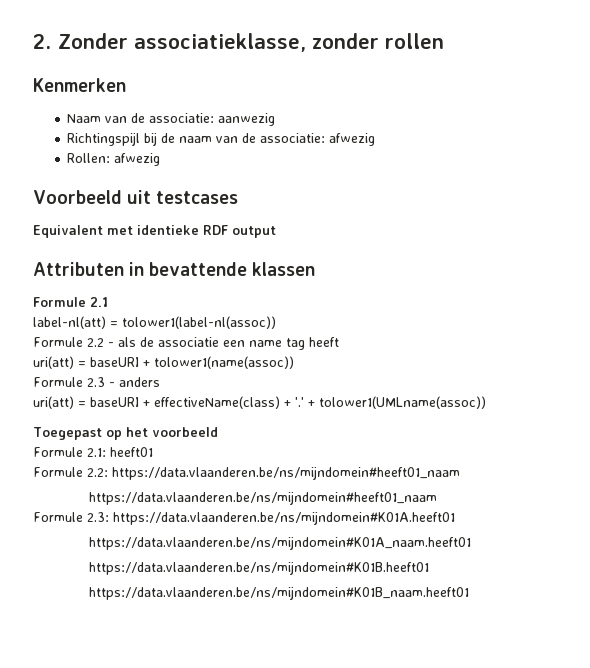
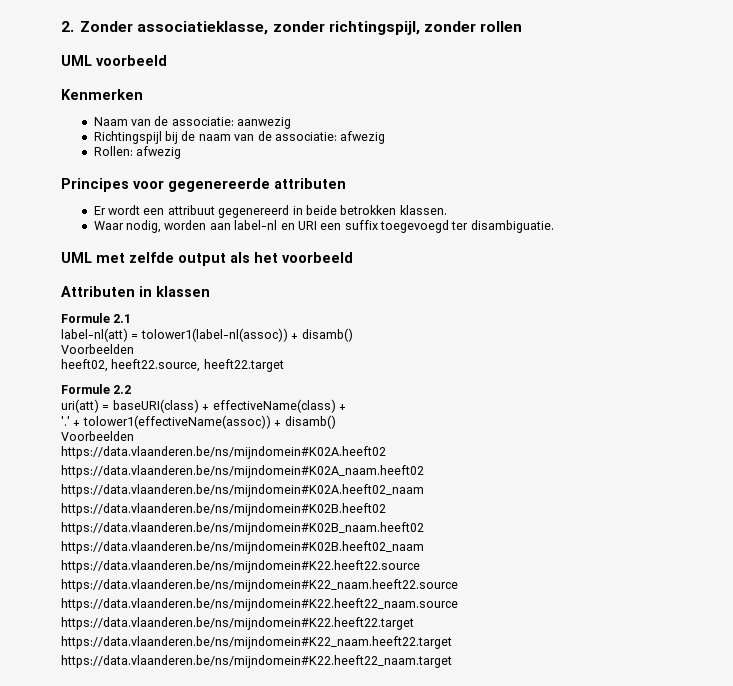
(379, 41) none -> [328,21,476,35] richtingspijl, zonder
(444, 41) none -> [61,55,167,66] // UML voorbeeld
[33,190,239,204] [33,225,276,238] Voorbeeld uit testcases // Equivalent met identieke RDF output -> [61,178,346,192] [93,205,447,218] [93,220,554,233] [61,252,353,266] Principes voor gegenereerde attributen // Er wordt een attribuut gegenereerd in beide betrokken klassen. // Waar nodig, worden aan label-nl en URI een suffix toegevoegd ter disambiguatie. // UML met zelfde output als het voorbeeld
[149,262,248,276] bevattende -> (152, 291) none
[33,337,339,350] [33,356,294,369] [33,377,160,387] [33,396,139,409] // Formule 2.2 - als de associatie een name tag heeft // uri(att) = baseURI + tolower1(name(assoc)) // Formule 2.3 - anders // uri(att) = baseURI -> [291,328,353,342] [61,344,134,354] [61,359,284,372] [61,384,132,394] [61,399,199,413] + disamb() // Voorbeelden // heeft02, heeft22.source, heeft22.target // Formule 2.2 // uri(att) = baseURI(class)
(291, 403) none -> (346, 407) //
[319,396,486,409] [33,427,218,440] [33,447,153,457] [33,466,460,480] [89,491,438,505] [33,511,455,525] [89,536,472,550] [89,561,430,575] [89,586,470,600] tolower1(UMLname(assoc)) // Toegepast op het voorbeeld // Formule 2.1: heeft01 // Formule 2.2: https://data.vlaanderen.be/ns/mijndomein#heeft01_naam // https://data.vlaanderen.be/ns/mijndomein#heeft01_naam // Formule 2.3: https://data.vlaanderen.be/ns/mijndomein#K01A.heeft01 // https://data.vlaanderen.be/ns/mijndomein#K01A_naam.heeft01 // https://data.vlaanderen.be/ns/mijndomein#K01B.heeft01 // https://data.vlaanderen.be/ns/mijndomein#K01B_naam.heeft01 -> [82,415,336,429] [61,431,134,441] [61,446,386,459] [61,465,424,478] [61,484,424,497] [61,503,386,516] [61,522,424,535] [61,541,424,554] [61,560,420,573] [61,579,458,592] [61,598,458,611] [61,617,414,630] [61,636,452,649] [61,655,452,668] tolower1(effectiveName(assoc)) + disamb() // Voorbeelden // https://data.vlaanderen.be/ns/mijndomein#K02A.heeft02 // https://data.vlaanderen.be/ns/mijndomein#K02A_naam.heeft02 // https://data.vlaanderen.be/ns/mijndomein#K02A.heeft02_naam // https://data.vlaanderen.be/ns/mijndomein#K02B.heeft02 // https://data.vlaanderen.be/ns/mijndomein#K02B_naam.heeft02 // https://data.vlaanderen.be/ns/mijndomein#K02B.heeft02_naam // https://data.vlaanderen.be/ns/mijndomein#K22.heeft22.source // https://data.vlaanderen.be/ns/mijndomein#K22_naam.heeft22.source // https://data.vlaanderen.be/ns/mijndomein#K22.heeft22_naam.source // https://data.vlaanderen.be/ns/mijndomein#K22.heeft22.target // https://data.vlaanderen.be/ns/mijndomein#K22_naam.heeft22.target // https://data.vlaanderen.be/ns/mijndomein#K22.heeft22_naam.target

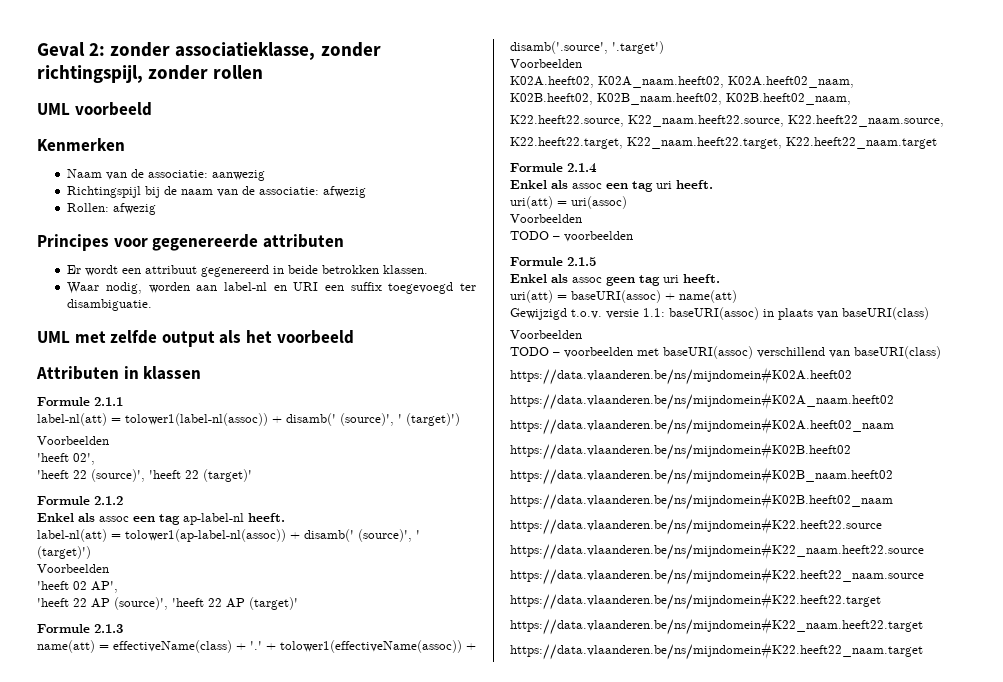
[61,21,134,32] 2. Zonder -> [37,42,171,57] Geval 2: zonder
[113,314,132,323] 2.1 -> [94,397,123,406] 2.1.1
[301,328,353,342] [61,344,134,354] [61,359,284,372] [61,384,132,394] [61,399,210,413] disamb() // Voorbeelden // heeft02, heeft22.source, heeft22.target // Formule 2.2 // uri(att) = baseURI(class) + -> [286,413,460,426] [37,436,109,445] [37,453,95,465] [37,469,252,482] [37,496,123,505] [37,513,285,525] [37,529,420,542] [37,546,91,559] [37,564,109,573] [37,581,118,593] [37,597,298,610] [37,624,123,633] [37,640,109,653] disamb(' (source)', ' (target)') // Voorbeelden // 'heeft 02', // 'heeft 22 (source)', 'heeft 22 (target)' // Formule 2.1.2 // Enkel als assoc een tag ap-label-nl heeft. // label-nl(att) = tolower1(ap-label-nl(assoc)) + disamb(' (source)', ' (target)') // Voorbeelden // 'heeft 02 AP', // 'heeft 22 AP (source)', 'heeft 22 AP (target)' // Formule 2.1.3 // name(att) =
(346, 407) // -> (246, 646) none
[284,415,336,429] [61,431,134,441] disamb() // Voorbeelden -> [510,41,664,54] [510,59,582,68] [510,76,854,88] [510,93,851,105] [510,115,944,127] [510,137,937,149] [510,163,597,173] [510,180,713,192] [510,196,627,209] [510,214,582,223] [510,231,633,242] [510,257,596,266] [510,274,720,286] [510,290,737,303] [510,307,929,320] [510,330,582,339] [510,346,941,359] disamb('.source', '.target') // Voorbeelden // K02A.heeft02, K02A_naam.heeft02, K02A.heeft02_naam, // K02B.heeft02, K02B_naam.heeft02, K02B.heeft02_naam, // K22.heeft22.source, K22_naam.heeft22.source, K22.heeft22_naam.source, // K22.heeft22.target, K22_naam.heeft22.target, K22.heeft22_naam.target // Formule 2.1.4 // Enkel als assoc een tag uri heeft. // uri(att) = uri(assoc) // Voorbeelden // TODO – voorbeelden // Formule 2.1.5 // Enkel als assoc geen tag uri heeft. // uri(att) = baseURI(assoc) + name(att) // Gewijzigd t.o.v. versie 1.1: baseURI(assoc) in plaats van baseURI(class) // Voorbeelden // TODO – voorbeelden met baseURI(assoc) verschillend van baseURI(class)

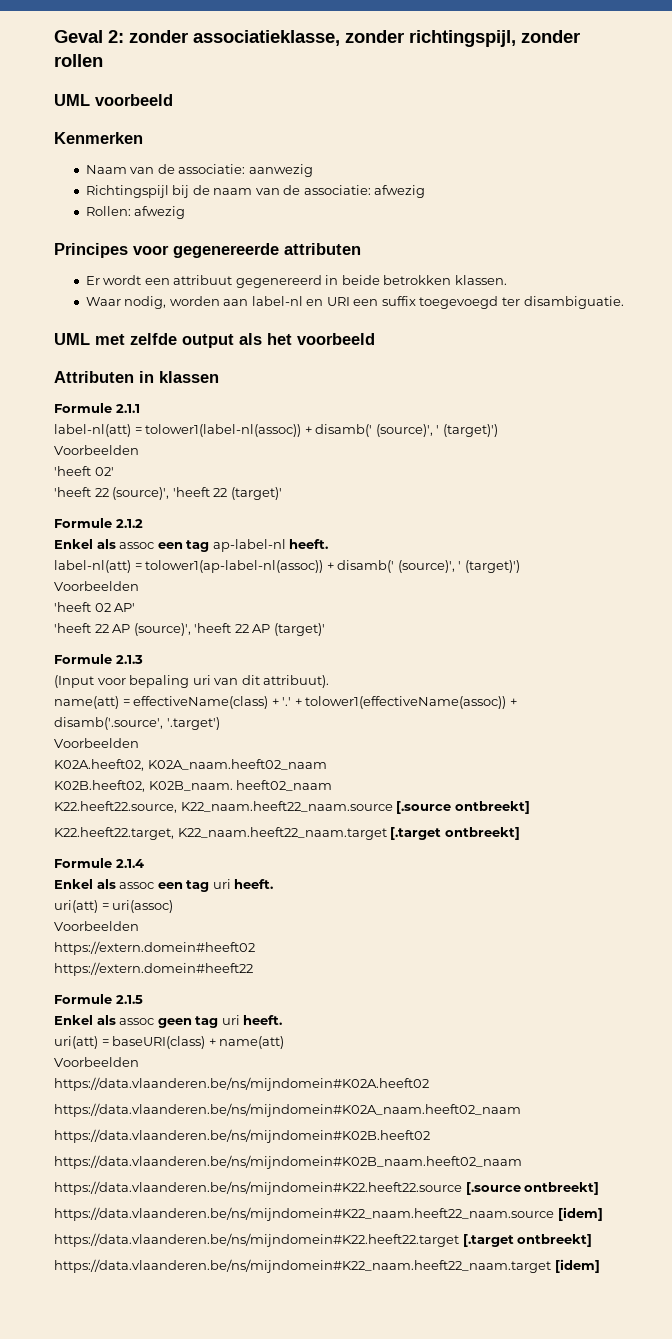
[73,453,95,465] 02', -> [94,467,114,476] 02'
[91,581,118,593] AP', -> [114,603,136,612] AP'
(123, 628) none -> [54,675,330,688] // (Input voor bepaling uri van dit attribuut).
[598,76,854,88] K02A_naam.heeft02, K02A.heeft02_naam, -> [147,759,327,770] K02A_naam.heeft02_naam
[597,93,851,105] K02B_naam.heeft02, K02B.heeft02_naam, -> [148,780,333,791] K02B_naam. heeft02_naam
[628,115,944,127] [510,137,937,149] K22_naam.heeft22.source, K22.heeft22_naam.source, // K22.heeft22.target, K22_naam.heeft22.target, K22.heeft22_naam.target -> [180,801,530,814] [54,827,520,840] K22_naam.heeft22_naam.source [.source ontbreekt] // K22.heeft22.target, K22_naam.heeft22_naam.target [.target ontbreekt]
[510,231,633,242] TODO – voorbeelden -> [54,941,255,955] [54,962,253,976] https://extern.domein#heeft02 // https://extern.domein#heeft22
[571,290,661,303] baseURI(assoc) -> [112,1036,206,1049] baseURI(class)
[510,307,929,320] [510,330,582,339] [510,346,941,359] Gewijzigd t.o.v. versie 1.1: baseURI(assoc) in plaats van baseURI(class) // Voorbeelden // TODO – voorbeelden met baseURI(assoc) verschillend van baseURI(class) -> [54,1057,139,1067] Voorbeelden
[510,392,894,410] [510,417,894,435] https://data.vlaanderen.be/ns/mijndomein#K02A_naam.heeft02 // https://data.vlaanderen.be/ns/mijndomein#K02A.heeft02_naam -> [54,1103,521,1117] https://data.vlaanderen.be/ns/mijndomein#K02A_naam.heeft02_naam
[510,467,893,485] [510,492,893,510] https://data.vlaanderen.be/ns/mijndomein#K02B_naam.heeft02 // https://data.vlaanderen.be/ns/mijndomein#K02B.heeft02_naam -> [54,1155,522,1169] https://data.vlaanderen.be/ns/mijndomein#K02B_naam.heeft02_naam
[510,542,924,560] [510,567,924,585] [510,592,881,610] [510,617,923,635] [510,642,923,660] // https://data.vlaanderen.be/ns/mijndomein#K22_naam.heeft22.source // https://data.vlaanderen.be/ns/mijndomein#K22.heeft22_naam.source // https://data.vlaanderen.be/ns/mijndomein#K22.heeft22.target // https://data.vlaanderen.be/ns/mijndomein#K22_naam.heeft22.target // https://data.vlaanderen.be/ns/mijndomein#K22.heeft22_naam.target -> [465,1182,600,1195] [54,1207,603,1221] [54,1233,593,1247] [54,1259,600,1273] [.source ontbreekt] // https://data.vlaanderen.be/ns/mijndomein#K22_naam.heeft22_naam.source [idem] // https://data.vlaanderen.be/ns/mijndomein#K22.heeft22.target [.target ontbreekt] // https://data.vlaanderen.be/ns/mijndomein#K22_naam.heeft22_naam.target [idem]

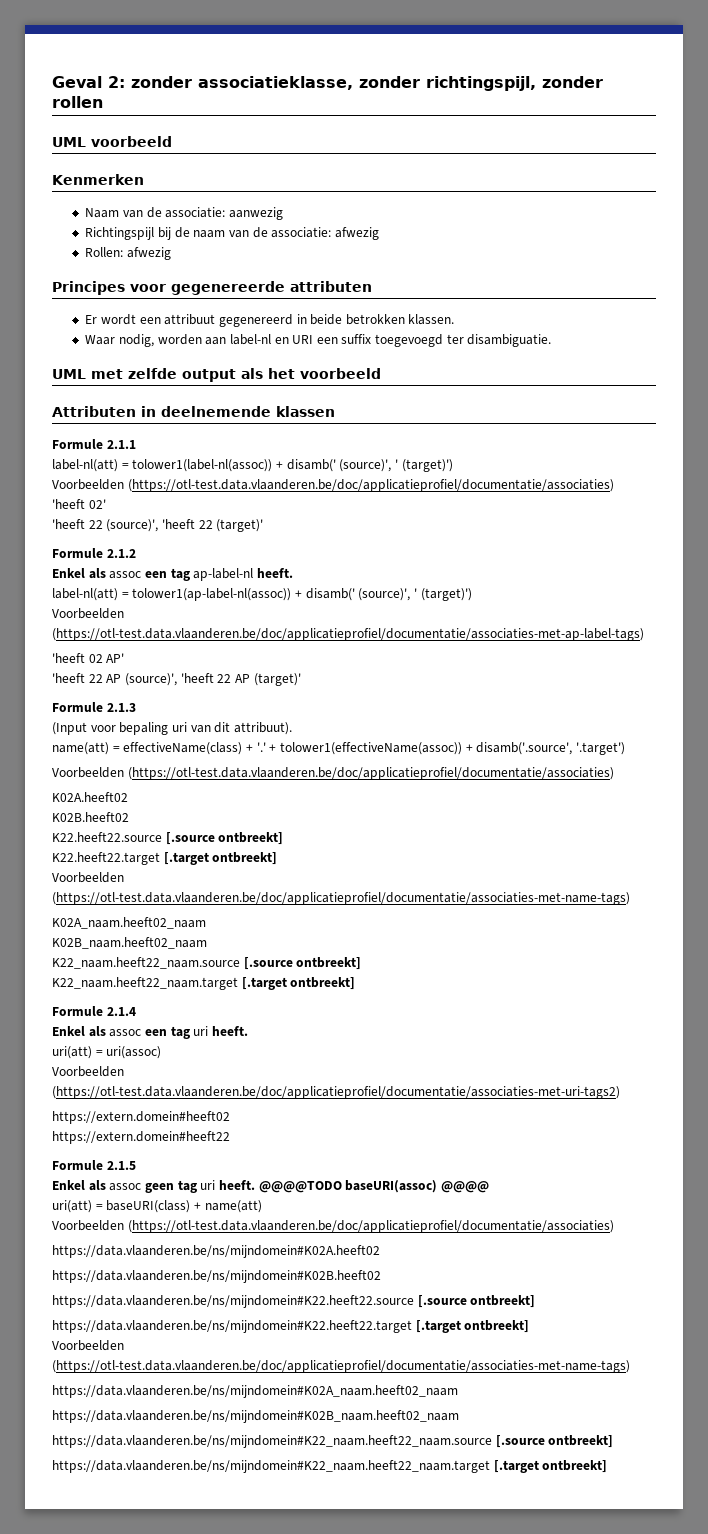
(154, 377) none -> [161,406,271,417] deelnemende
(139, 450) none -> [127,479,614,492] (https://otl-test.data.vlaanderen.be/doc/applicatieprofiel/documentatie/associaties)
(139, 586) none -> [52,628,644,641] (https://otl-test.data.vlaanderen.be/doc/applicatieprofiel/documentatie/associaties-met-ap-label-tags)
[54,759,327,771] [54,780,333,792] [54,801,177,813] // K02A.heeft02, K02A_naam.heeft02_naam // K02B.heeft02, K02B_naam. heeft02_naam // K22.heeft22.source, -> [127,767,614,780] [52,792,128,802] [52,812,129,822] [52,832,284,845] [52,852,278,865] [52,872,124,883] [52,892,630,905] [52,917,206,929] [52,937,207,949] (https://otl-test.data.vlaanderen.be/doc/applicatieprofiel/documentatie/associaties) // K02A.heeft02 // K02B.heeft02 // K22.heeft22.source [.source ontbreekt] // K22.heeft22.target [.target ontbreekt] // Voorbeelden (https://otl-test.data.vlaanderen.be/doc/applicatieprofiel/documentatie/associaties-met-name-tags) // K02A_naam.heeft02_naam // K02B_naam.heeft02_naam //
[54,827,174,840] K22.heeft22.target, -> (362, 963) none
(139, 926) none -> [52,1086,620,1099] (https://otl-test.data.vlaanderen.be/doc/applicatieprofiel/documentatie/associaties-met-uri-tags2)
(283, 1020) none -> [258,1180,489,1193] @@@@TODO baseURI(assoc) @@@@
(139, 1062) none -> [127,1220,614,1233] (https://otl-test.data.vlaanderen.be/doc/applicatieprofiel/documentatie/associaties)
[54,1103,521,1117] // https://data.vlaanderen.be/ns/mijndomein#K02A_naam.heeft02_naam -> (380, 1251) none
[54,1155,522,1169] // https://data.vlaanderen.be/ns/mijndomein#K02B_naam.heeft02_naam -> (381, 1276) none
[54,1207,603,1221] // https://data.vlaanderen.be/ns/mijndomein#K22_naam.heeft22_naam.source [idem] -> (536, 1301) none
(593, 1240) none -> [52,1340,124,1351] [52,1360,630,1373] [52,1385,458,1398] [52,1410,459,1423] [52,1435,614,1448] // Voorbeelden (https://otl-test.data.vlaanderen.be/doc/applicatieprofiel/documentatie/associaties-met-name-tags) // https://data.vlaanderen.be/ns/mijndomein#K02A_naam.heeft02_naam // https://data.vlaanderen.be/ns/mijndomein#K02B_naam.heeft02_naam // https://data.vlaanderen.be/ns/mijndomein#K22_naam.heeft22_naam.source [.source ontbreekt]
[554,1259,600,1273] [idem] -> [493,1460,608,1473] [.target ontbreekt]

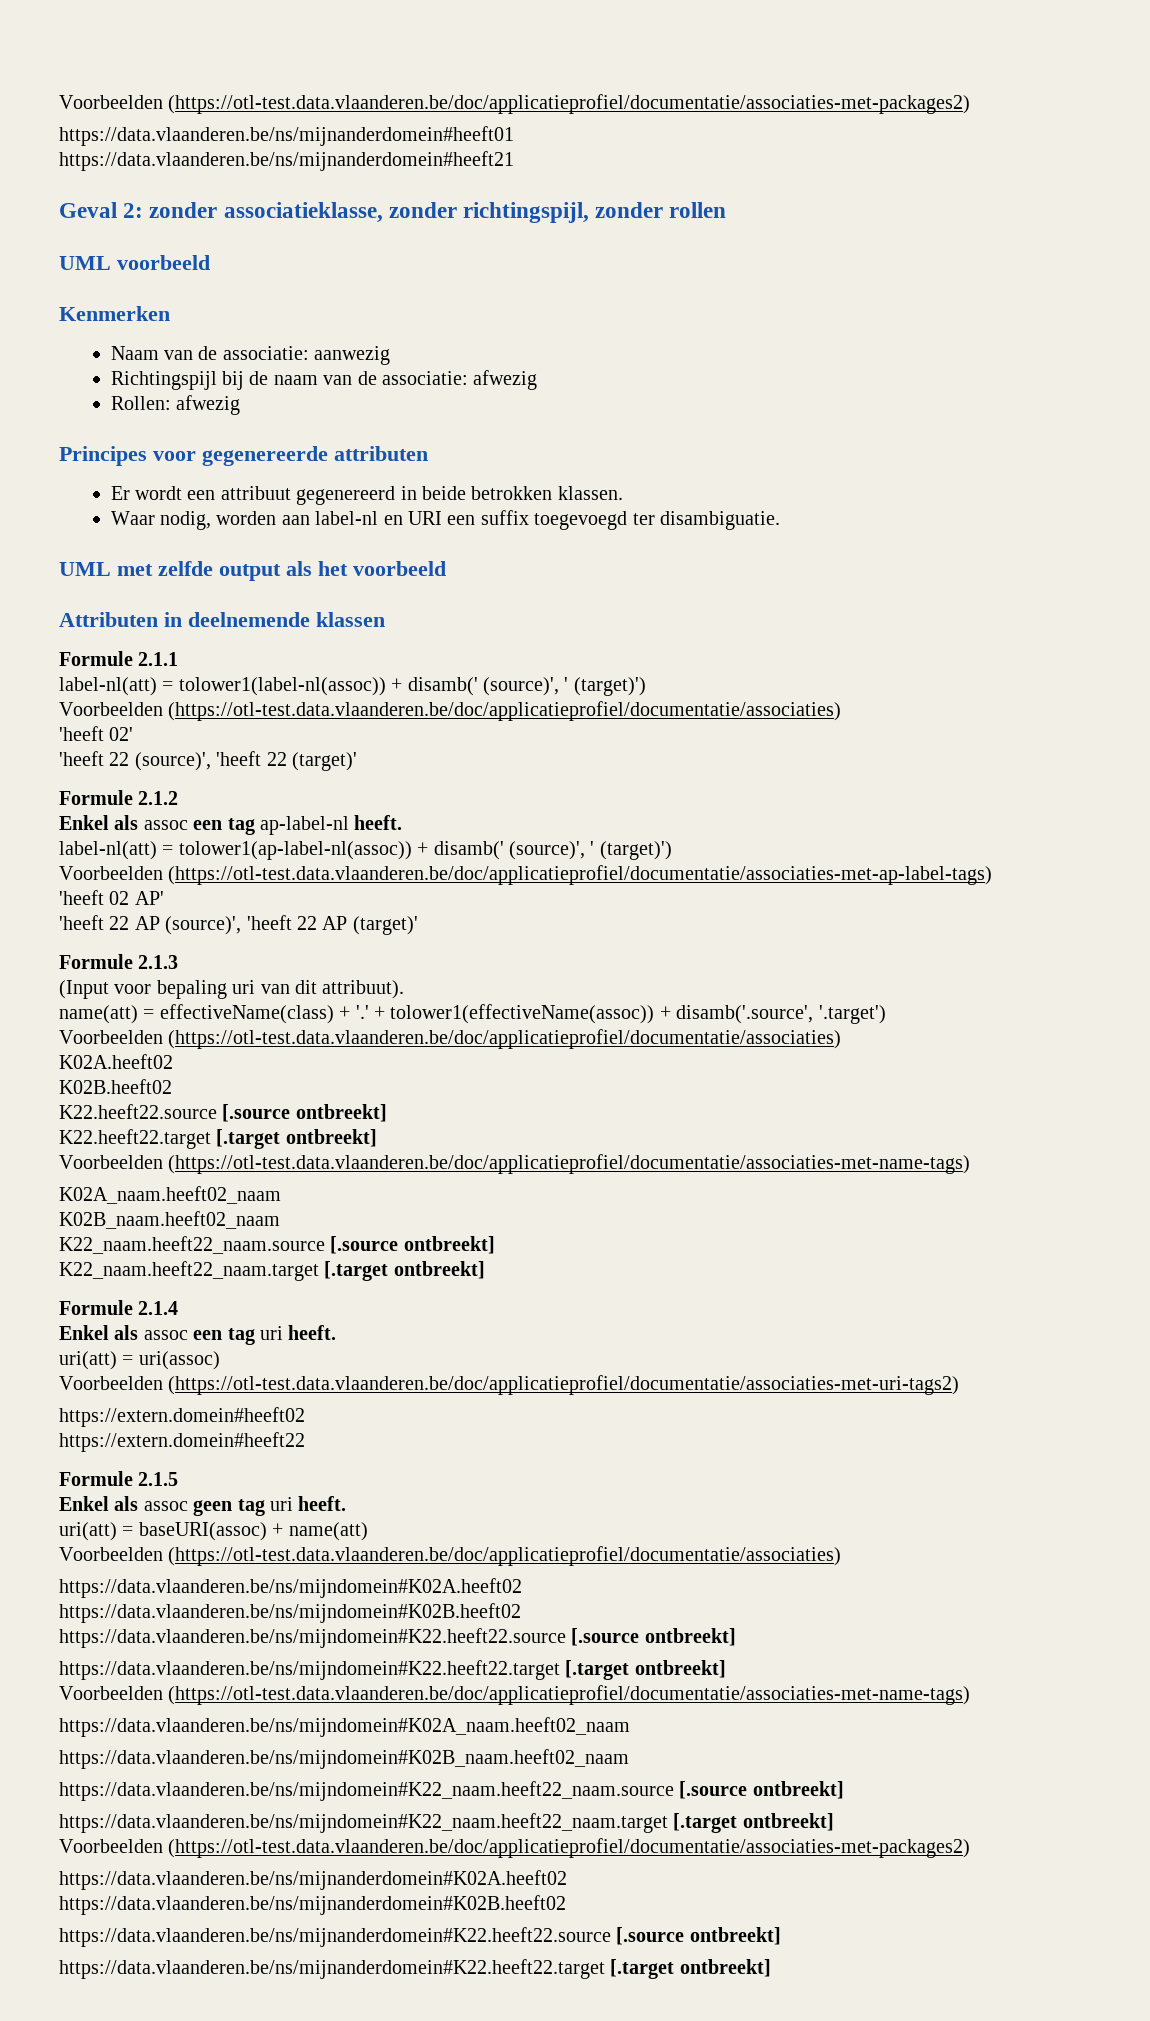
(52, 82) none -> [59,94,971,114] [59,126,514,146] [59,151,514,171] Voorbeelden (https://otl-test.data.vlaanderen.be/doc/applicatieprofiel/documentatie/associaties-met-packages2) // https://data.vlaanderen.be/ns/mijnanderdomein#heeft01 // https://data.vlaanderen.be/ns/mijnanderdomein#heeft21 //
[258,1180,489,1193] [52,1200,191,1213] @@@@TODO baseURI(assoc) @@@@ // uri(att) = baseURI(class) -> [59,1522,267,1541] // uri(att) = baseURI(assoc)
(608, 1466) none -> [59,1838,971,1858] [59,1870,567,1890] [59,1895,566,1915] [59,1927,781,1947] [59,1959,771,1979] // Voorbeelden (https://otl-test.data.vlaanderen.be/doc/applicatieprofiel/documentatie/associaties-met-packages2) // https://data.vlaanderen.be/ns/mijnanderdomein#K02A.heeft02 // https://data.vlaanderen.be/ns/mijnanderdomein#K02B.heeft02 // https://data.vlaanderen.be/ns/mijnanderdomein#K22.heeft22.source [.source ontbreekt] // https://data.vlaanderen.be/ns/mijnanderdomein#K22.heeft22.target [.target ontbreekt]

